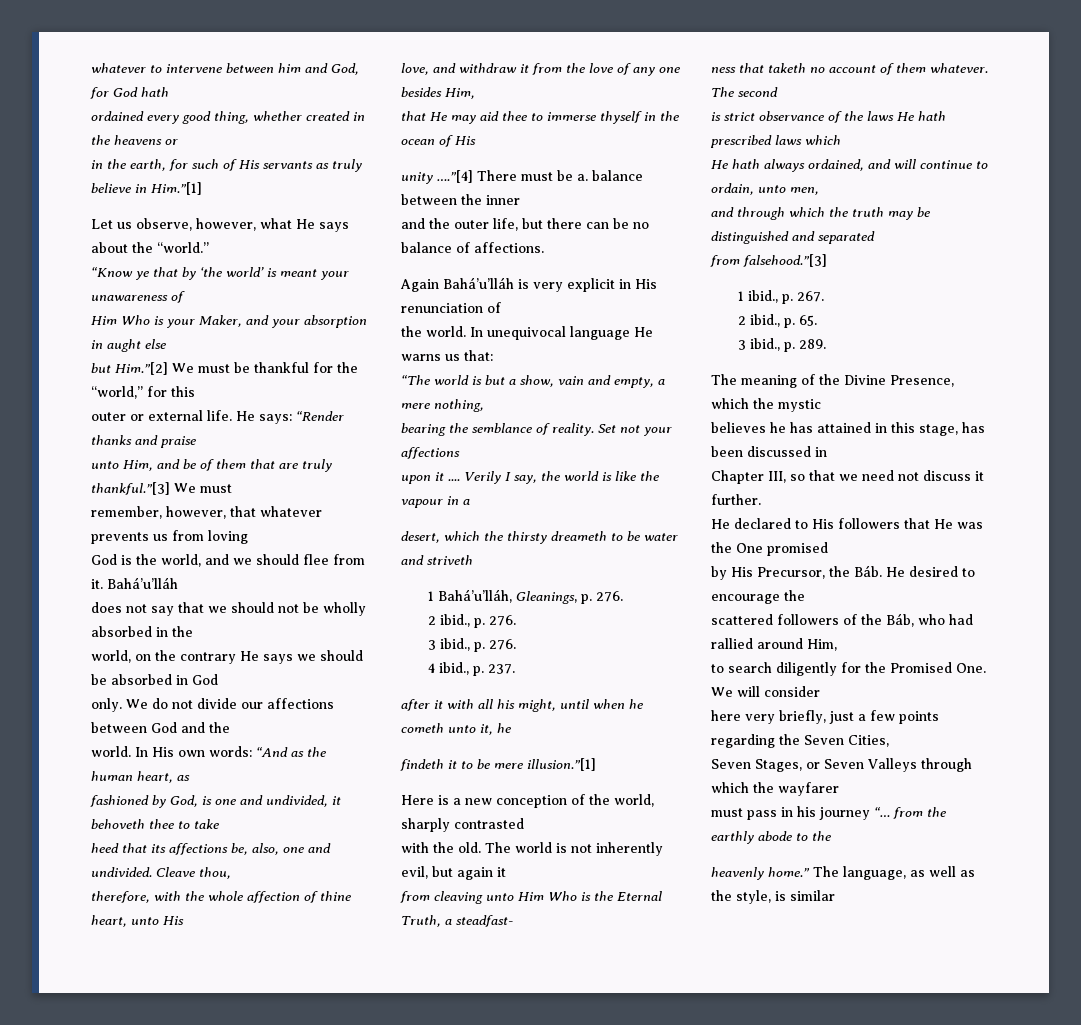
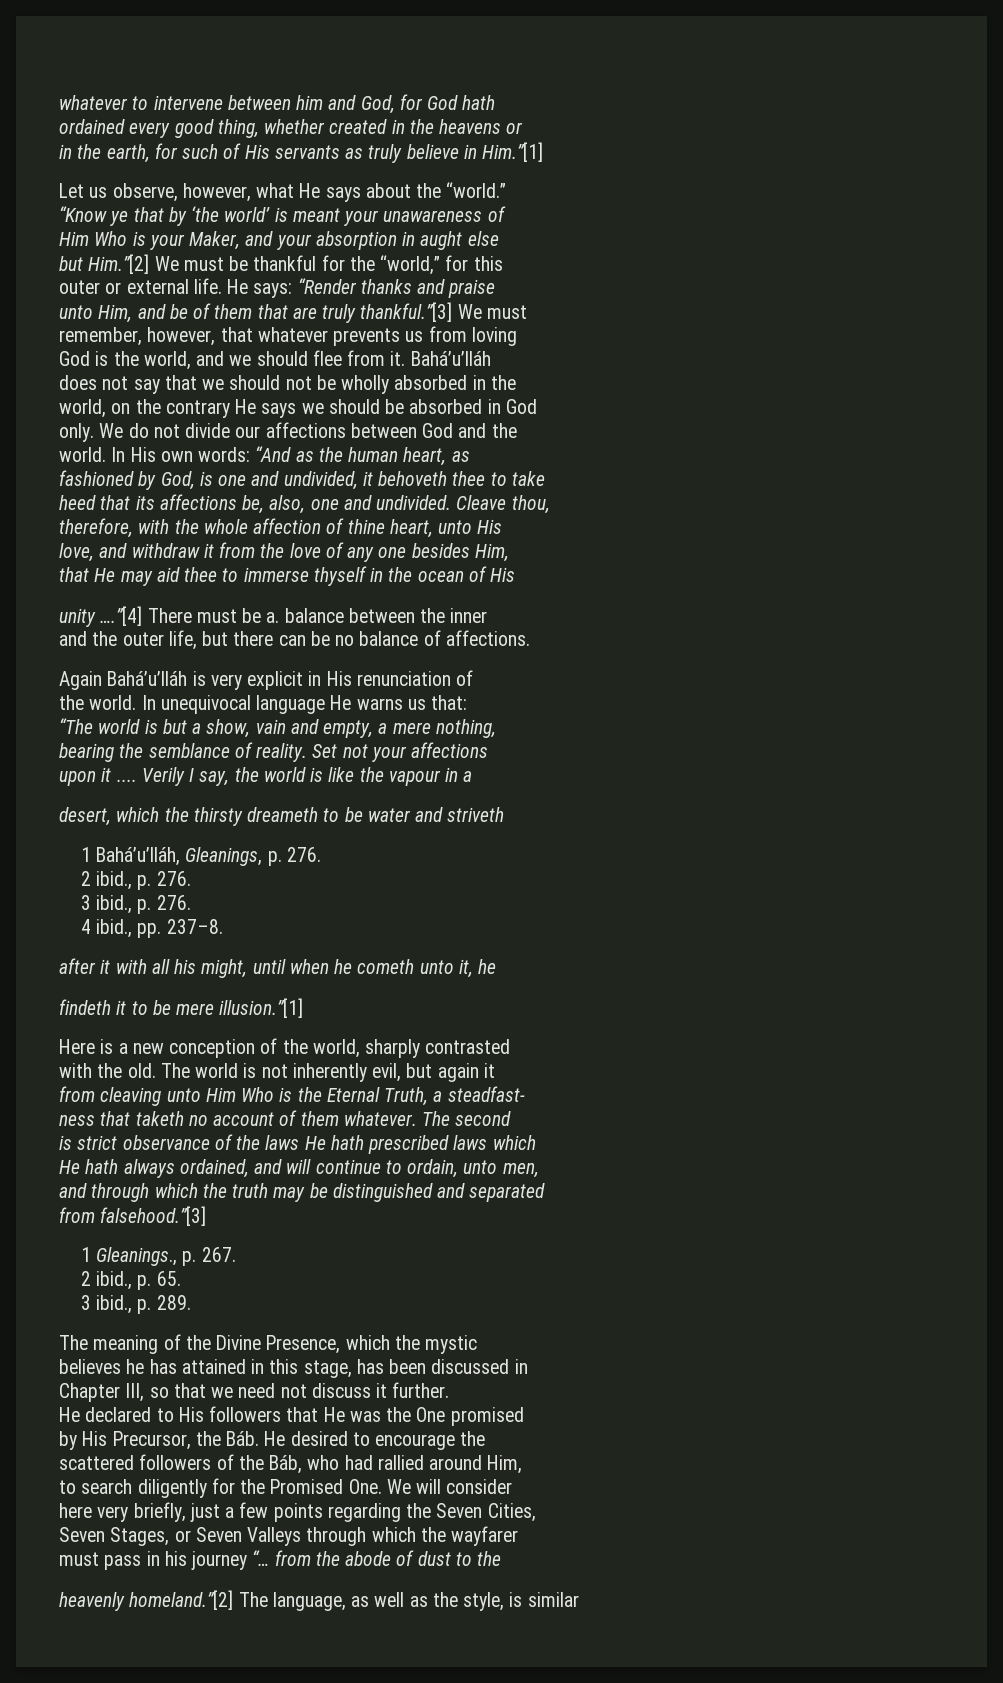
[473,664,516,676] p. 237. -> [137,919,223,938] pp. 237–8.
[748,290,779,303] ibid., -> [96,1247,178,1266] Gleanings.,
[711,831,792,844] earthly abode -> [345,1550,451,1566] abode of dust
[768,867,810,877] home.” -> [129,1590,234,1610] homeland.”[2]

